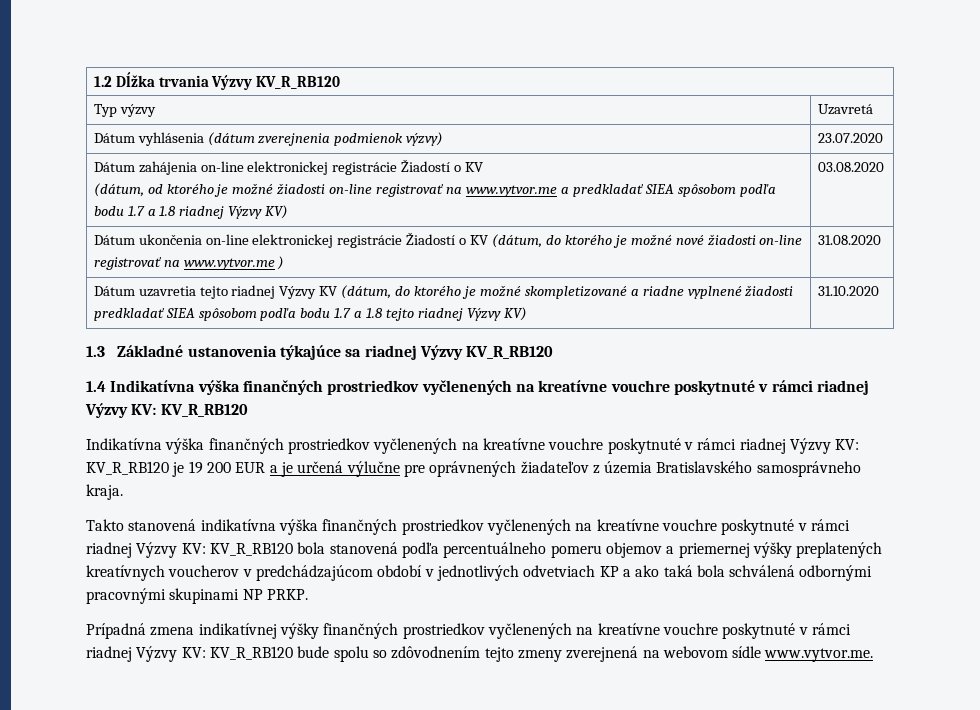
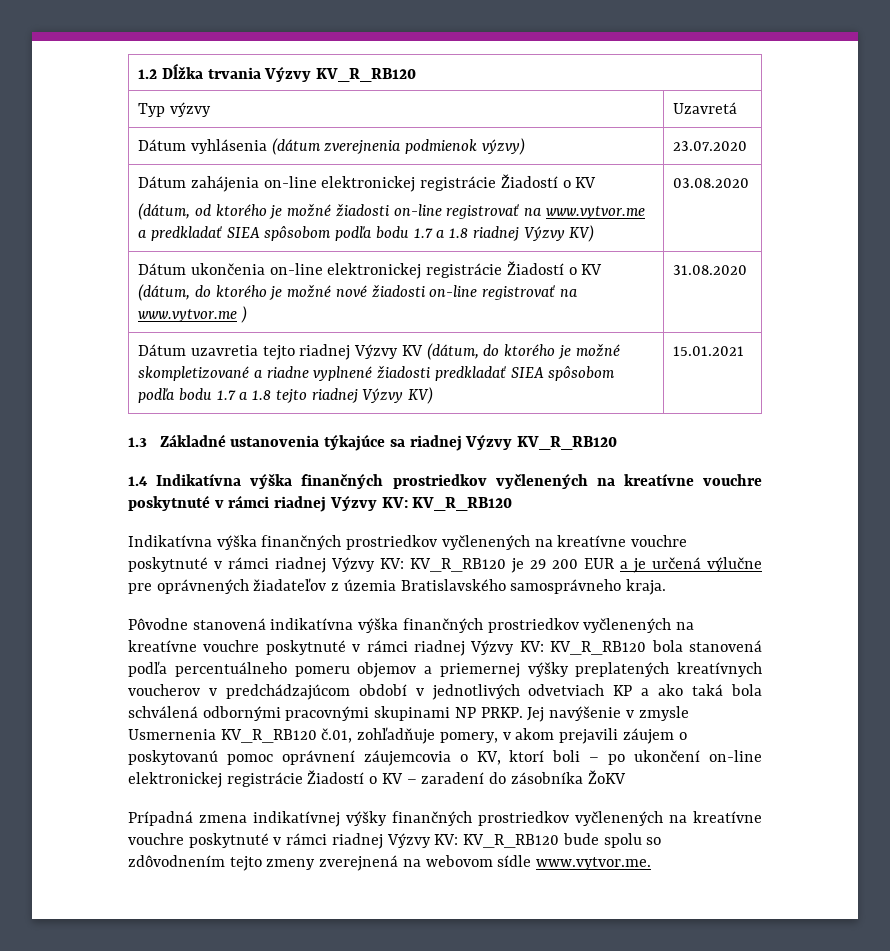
[817,286,879,296] 31.10.2020 -> [673,346,745,356] 15.01.2021
[188,461,203,474] 19 -> [530,559,546,569] 29
[86,519,124,531] Takto -> [128,618,188,630] Pôvodne
(308, 594) none -> [527,706,689,722] [128,727,687,744] [128,750,762,766] [128,770,626,788] Jej navýšenie v zmysle Usmernenia KV_R_RB120 č.01, zohľadňuje pomery, v akom prejavili záujem o poskytovanú pomoc oprávnení záujemcovia o KV, ktorí boli – po ukončení on-line elektronickej registrácie Žiadostí o KV – zaradení do zásobníka ŽoKV

